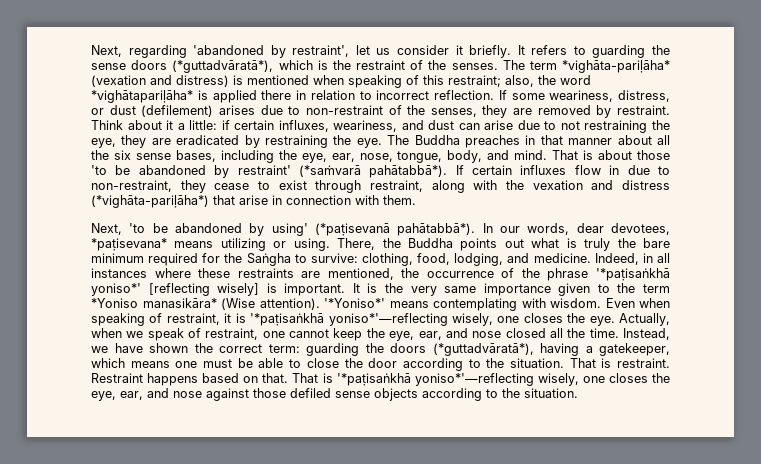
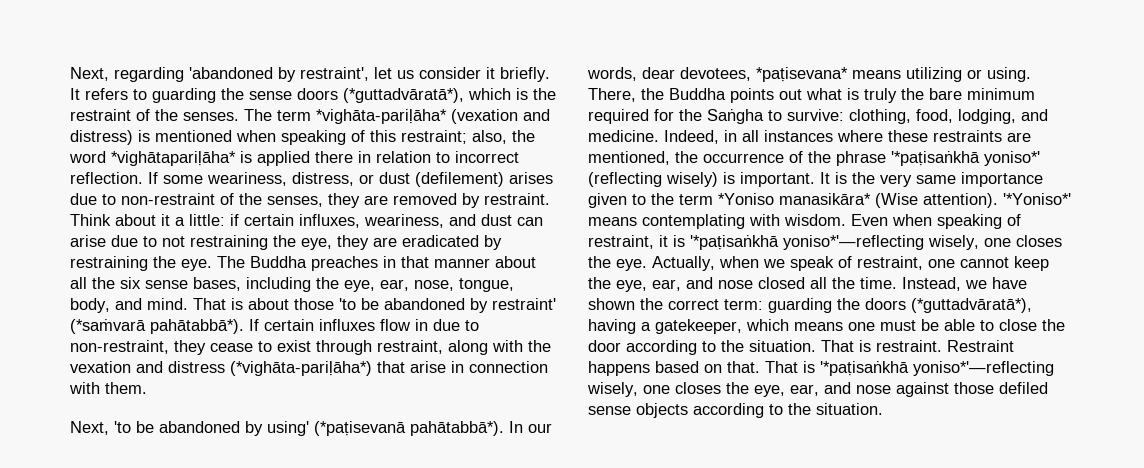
[148,283,260,296] [reflecting wisely] -> [588,172,718,187] (reflecting wisely)

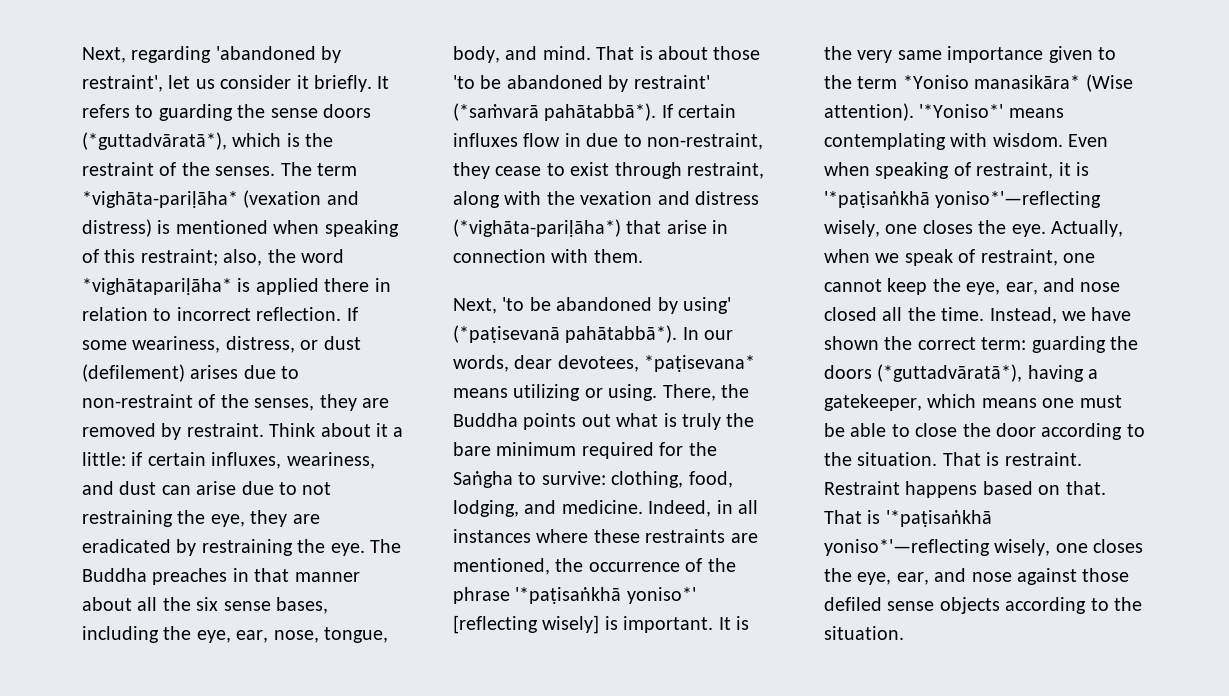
[588,172,718,187] (reflecting wisely) -> [453,615,600,634] [reflecting wisely]

